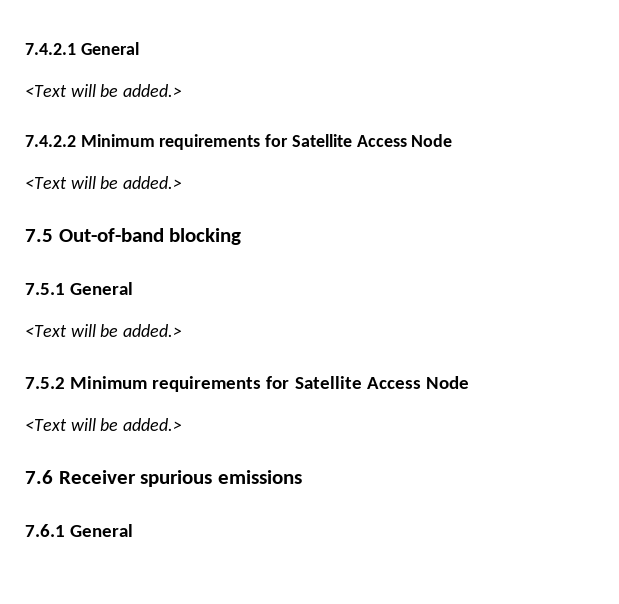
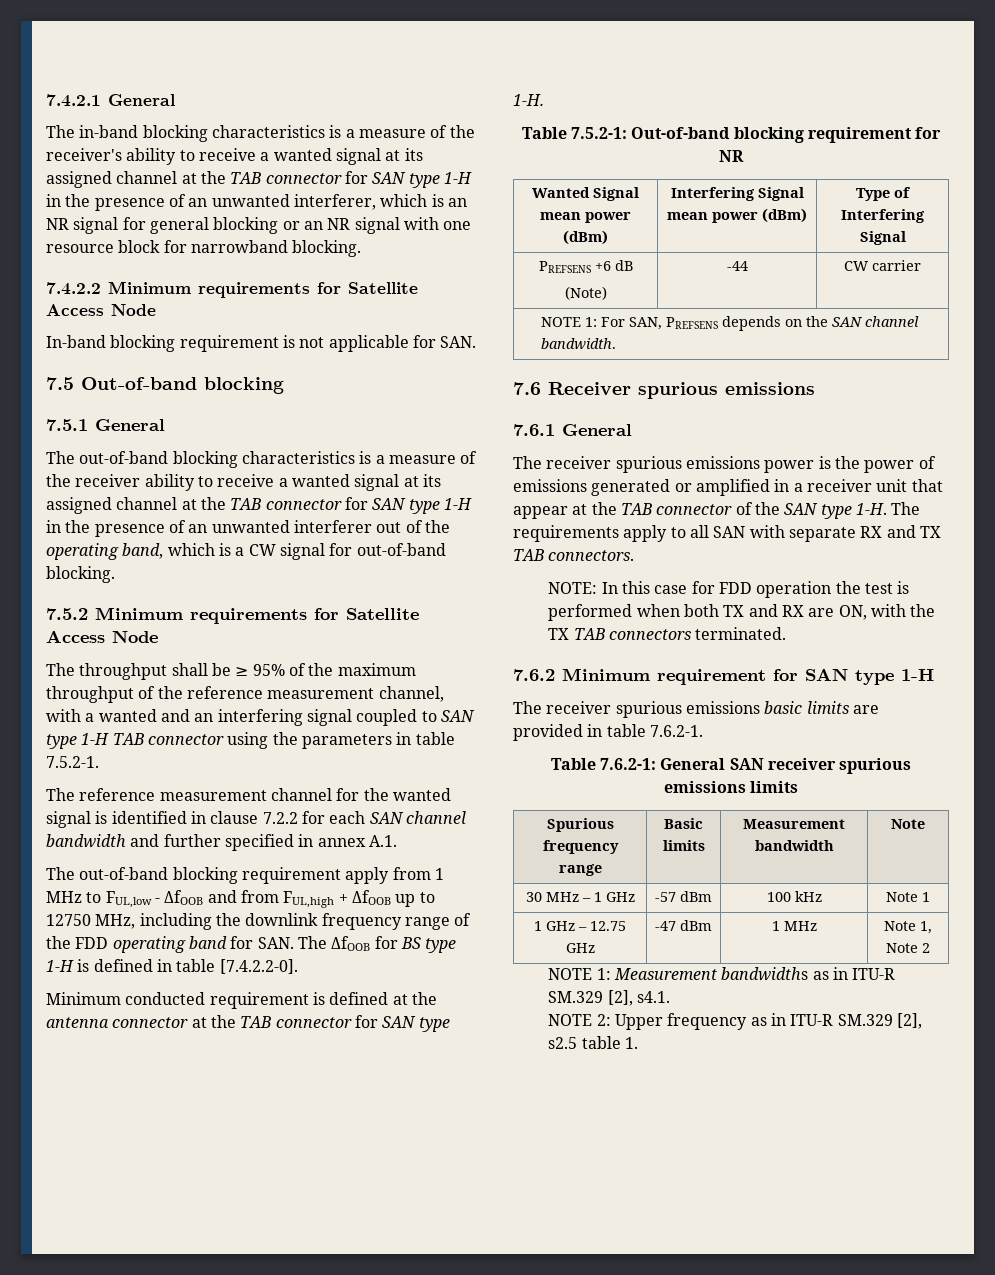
[25,84,183,97] <Text will be added.> -> [46,125,475,142] [46,148,423,165] [46,171,472,188] [46,194,467,211] [46,217,472,234] [46,240,362,257] The in-band blocking characteristics is a measure of the receiver's ability to receive a wanted signal at its assigned channel at the TAB connector for SAN type 1-H in the presence of an unwanted interferer, which is an NR signal for general blocking or an NR signal with one resource block for narrowband blocking.
[25,176,183,189] <Text will be added.> -> [46,335,477,352] In-band blocking requirement is not applicable for SAN.
[25,324,183,337] <Text will be added.> -> [46,451,478,468] [46,474,441,491] [46,497,472,514] [46,520,450,537] [46,543,446,560] [46,566,115,583] The out-of-band blocking characteristics is a measure of the receiver ability to receive a wanted signal at its assigned channel at the TAB connector for SAN type 1-H in the presence of an unwanted interferer out of the operating band, which is a CW signal for out-of-band blocking.
[25,418,183,431] <Text will be added.> -> [46,663,416,680] [46,686,444,703] [46,709,475,726] [46,732,455,749] [46,756,99,768] [46,788,451,801] [46,811,466,828] [46,834,397,851] [46,867,444,884] [46,890,435,908] [46,913,472,930] [46,936,457,953] [46,959,298,974] [46,992,437,1009] [46,1015,450,1032] [513,94,544,106] [521,127,942,143] [719,150,744,162] [532,187,639,201] [540,212,631,223] [563,230,608,245] [670,187,804,201] [667,208,807,223] [856,187,910,201] [841,209,925,223] [859,231,906,245] [538,260,633,273] [564,286,607,300] [726,261,748,271] [844,260,921,271] [541,316,920,331] [541,338,617,350] The throughput shall be ≥ 95% of the maximum throughput of the reference measurement channel, with a wanted and an interfering signal coupled to SAN type 1-H TAB connector using the parameters in table 7.5.2-1. // The reference measurement channel for the wanted signal is identified in clause 7.2.2 for each SAN channel bandwidth and further specified in annex A.1. // The out-of-band blocking requirement apply from 1 MHz to FUL,low - ΔfOOB and from FUL,high + ΔfOOB up to 12750 MHz, including the downlink frequency range of the FDD operating band for SAN. The ΔfOOB for BS type 1-H is defined in table [7.4.2.2-0]. // Minimum conducted requirement is defined at the antenna connector at the TAB connector for SAN type 1-H. // Table 7.5.2-1: Out-of-band blocking requirement for NR // Wanted Signal mean power (dBm) | Interfering Signal mean power (dBm) | Type of Interfering Signal // PREFSENS +6 dB // (Note) | -44 | CW carrier // NOTE 1: For SAN, PREFSENS depends on the SAN channel bandwidth.
(134, 530) none -> [513,456,936,473] [513,479,943,496] [513,502,921,519] [513,525,941,542] [513,549,635,561] [548,581,910,598] [548,604,936,621] [548,627,787,640] [513,668,934,685] [513,701,879,718] [513,724,703,741] [550,758,912,774] [663,781,799,793] [546,818,614,832] [542,840,619,854] [558,864,602,876] [664,818,703,829] [662,840,705,851] [743,819,845,829] [754,840,834,851] [891,819,925,829] [525,892,635,902] [655,891,712,902] [766,891,822,902] [886,892,930,902] [534,921,626,931] [565,943,595,953] [655,920,712,931] [771,921,817,931] [884,921,932,934] [886,943,930,953] [548,967,896,981] [548,990,671,1006] [548,1013,923,1030] [548,1036,639,1049] // The receiver spurious emissions power is the power of emissions generated or amplified in a receiver unit that appear at the TAB connector of the SAN type 1-H. The requirements apply to all SAN with separate RX and TX TAB connectors. // NOTE: In this case for FDD operation the test is performed when both TX and RX are ON, with the TX TAB connectors terminated. // 7.6.2 Minimum requirement for SAN type 1-H // The receiver spurious emissions basic limits are provided in table 7.6.2-1. // Table 7.6.2-1: General SAN receiver spurious emissions limits // Spurious frequency range | Basic limits | Measurement bandwidth | Note // 30 MHz – 1 GHz | -57 dBm | 100 kHz | Note 1 // 1 GHz – 12.75 GHz | -47 dBm | 1 MHz | Note 1, Note 2 // NOTE 1: Measurement bandwidths as in ITU-R SM.329 [2], s4.1. // NOTE 2: Upper frequency as in ITU-R SM.329 [2], s2.5 table 1.

